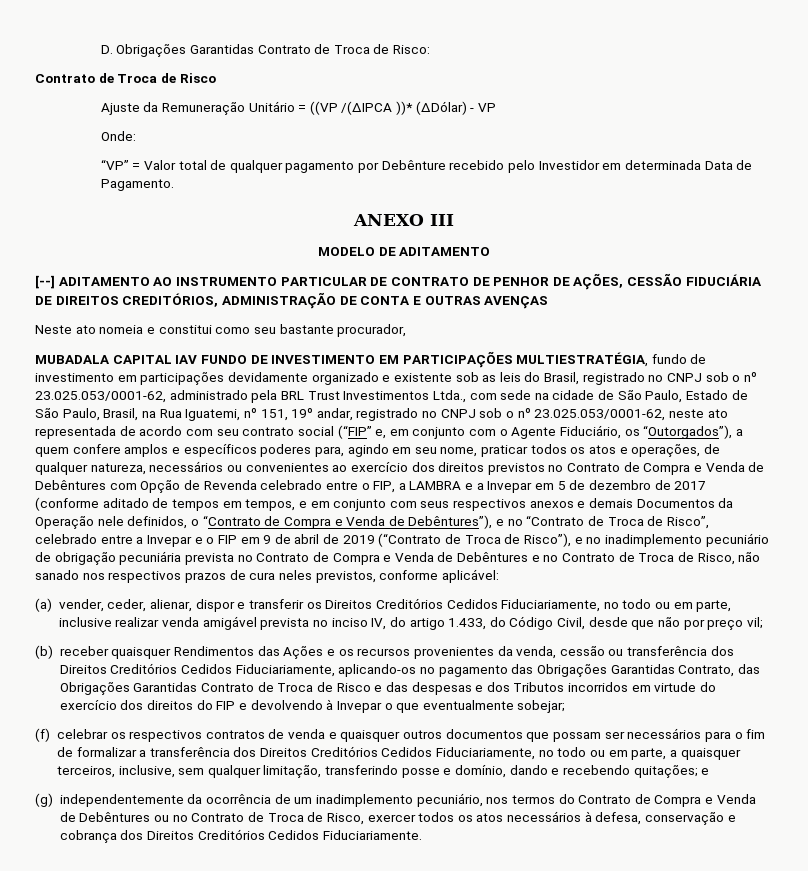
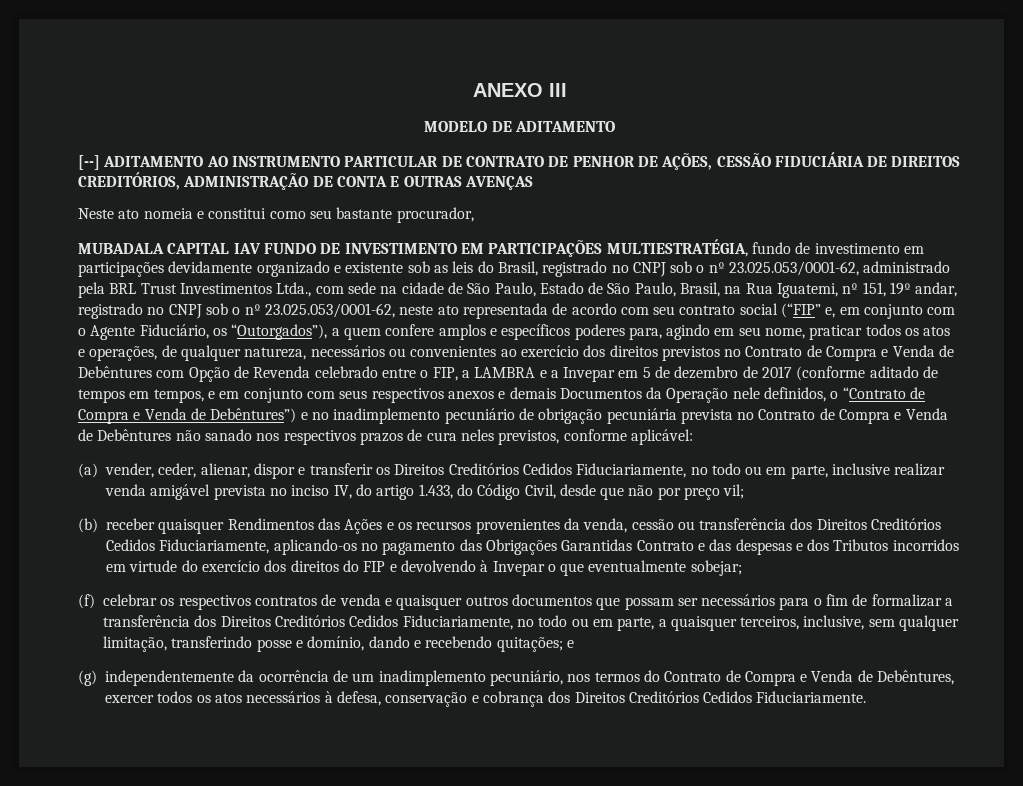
[100,44,431,57] [35,73,216,83] [100,101,497,115] [100,131,136,141] [100,159,753,173] [100,179,174,191] D. Obrigações Garantidas Contrato de Troca de Risco: // Contrato de Troca de Risco // Ajuste da Remuneração Unitário = ((VP /(∆IPCA ))* (∆Dólar) - VP // Onde: // “VP” = Valor total de qualquer pagamento por Debênture recebido pelo Investidor em determinada Data de Pagamento. // -> (472, 90) none
[408,515,709,529] [35,533,571,547] Debêntures”), e no “Contrato de Troca de Risco”, celebrado entre a Invepar e o FIP em 9 de abril de 2019 (“Contrato de Troca de Risco”), -> [210,408,297,423] Debêntures”)
[531,552,735,565] e no Contrato de Troca de Risco, -> (172, 435) none
[678,664,760,677] [59,682,371,695] Contrato, das Obrigações Garantidas Contrato de Troca de Risco -> [636,540,694,551] Contrato
[79,812,364,825] Debêntures ou no Contrato de Troca de Risco, -> [877,670,955,685] Debêntures,

